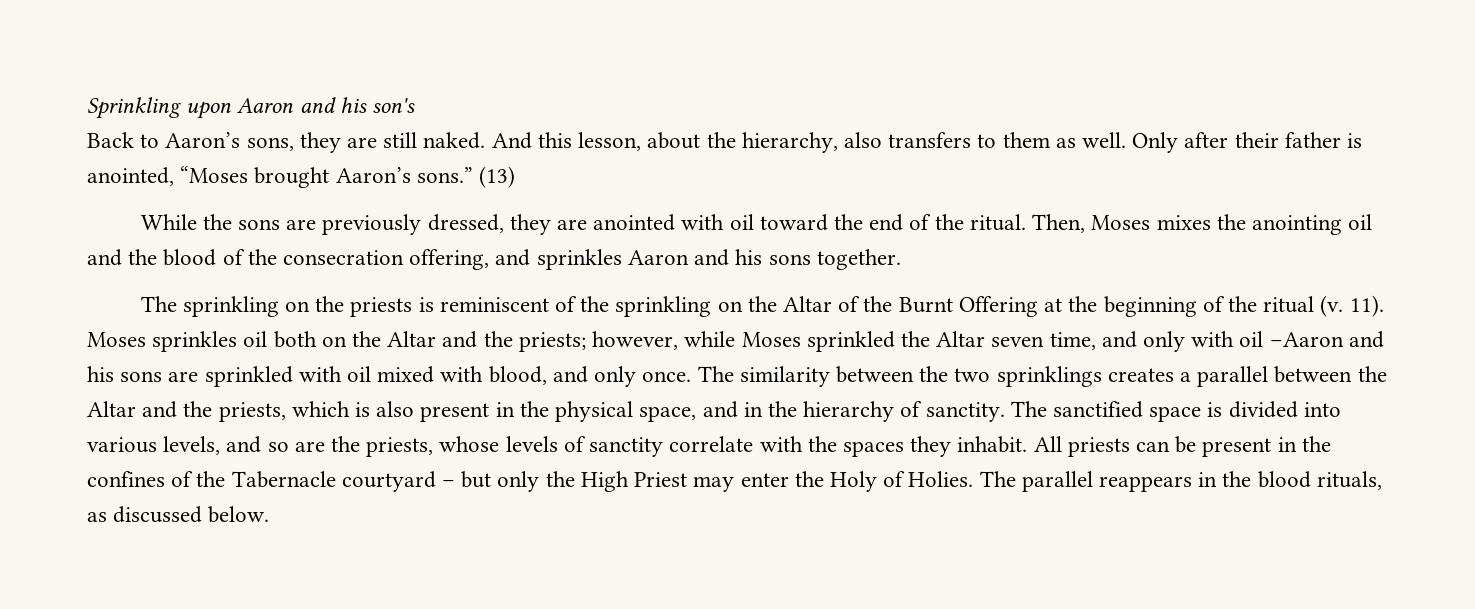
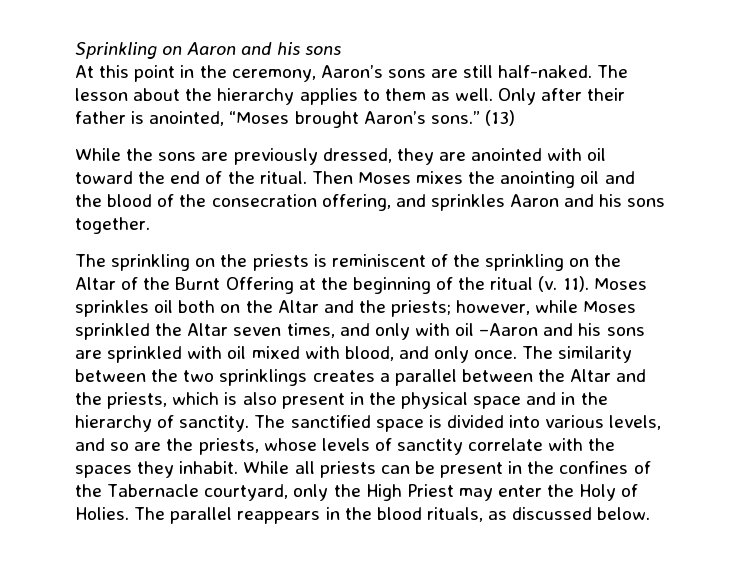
[186,97,416,119] [87,132,972,153] upon Aaron and his son's // Back to Aaron’s sons, they are still naked. And this lesson, about the hierarchy, also transfers -> [162,42,341,55] [75,65,629,82] [75,88,358,105] on Aaron and his sons // At this point in the ceremony, Aaron’s sons are still half-naked. The lesson about the hierarchy applies
[1032,214,1086,233] Then, -> [311,171,353,184] Then
[1049,332,1096,350] time, -> [286,323,335,338] times,
[639,406,697,422] space, -> [473,396,522,409] space
[1033,436,1062,452] All -> [243,461,315,474] While all
[341,471,492,492] courtyard – but -> [204,484,289,501] courtyard,

